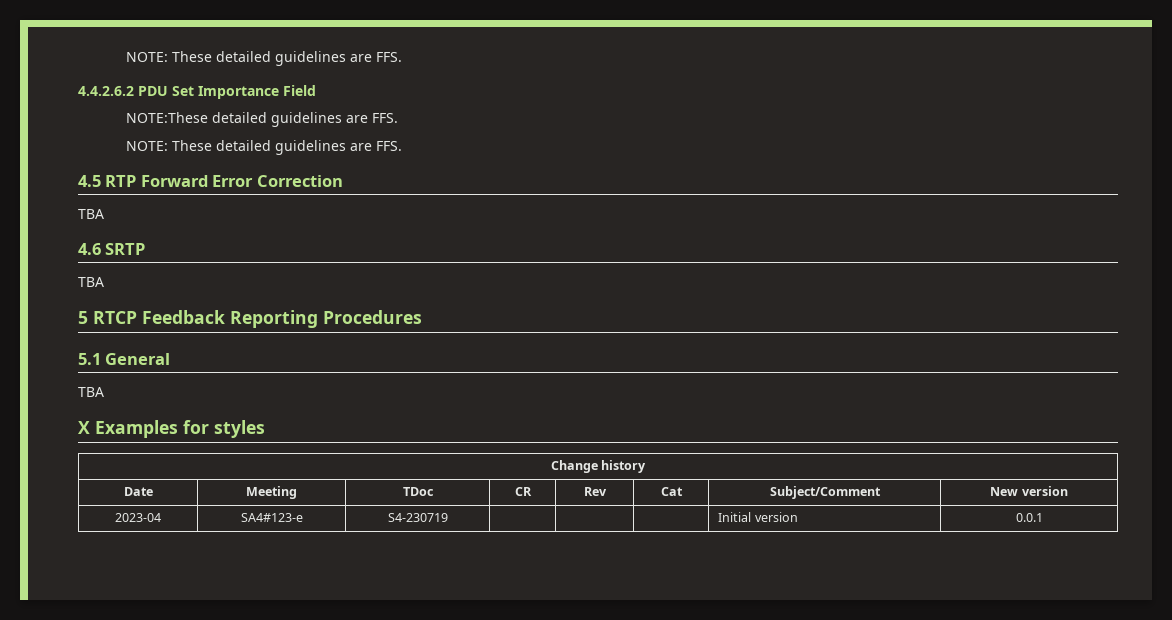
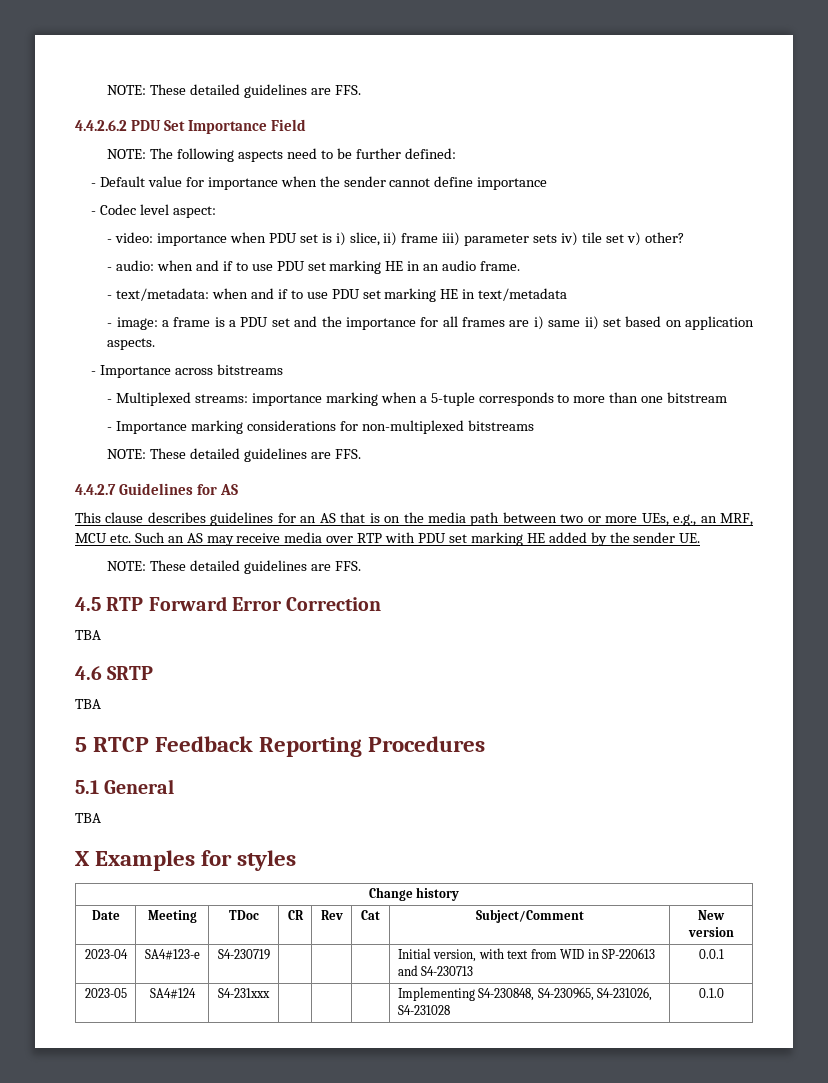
[126,112,399,127] NOTE:These detailed guidelines are FFS. -> [107,148,456,162] [91,176,548,190] [91,204,216,218] [107,232,684,246] [107,260,521,274] [107,288,568,302] [107,316,754,330] [107,338,156,350] [91,364,283,378] [107,392,728,406] [107,420,534,434] [107,448,361,462] [75,483,238,495] [75,512,754,526] [75,532,701,546] NOTE: The following aspects need to be further defined: // - Default value for importance when the sender cannot define importance // - Codec level aspect: // - video: importance when PDU set is i) slice, ii) frame iii) parameter sets iv) tile set v) other? // - audio: when and if to use PDU set marking HE in an audio frame. // - text/metadata: when and if to use PDU set marking HE in text/metadata // - image: a frame is a PDU set and the importance for all frames are i) same ii) set based on application aspects. // - Importance across bitstreams // - Multiplexed streams: importance marking when a 5-tuple corresponds to more than one bitstream // - Importance marking considerations for non-multiplexed bitstreams // NOTE: These detailed guidelines are FFS. // 4.4.2.7 Guidelines for AS // This clause describes guidelines for an AS that is on the media path between two or more UEs, e.g., an MRF, MCU etc. Such an AS may receive media over RTP with PDU set marking HE added by the sender UE.
[754,512,798,522] [1015,513,1043,522] version | 0.0.1 -> [433,948,656,962] [397,965,474,976] [698,949,724,959] [84,988,127,998] [149,988,196,999] [218,988,270,998] [397,987,653,1001] [397,1005,450,1015] [698,988,724,998] version, with text from WID in SP-220613 and S4-230713 | 0.0.1 // 2023-05 | SA4#124 | S4-231xxx | | | | Implementing S4-230848, S4-230965, S4-231026, S4-231028 | 0.1.0

